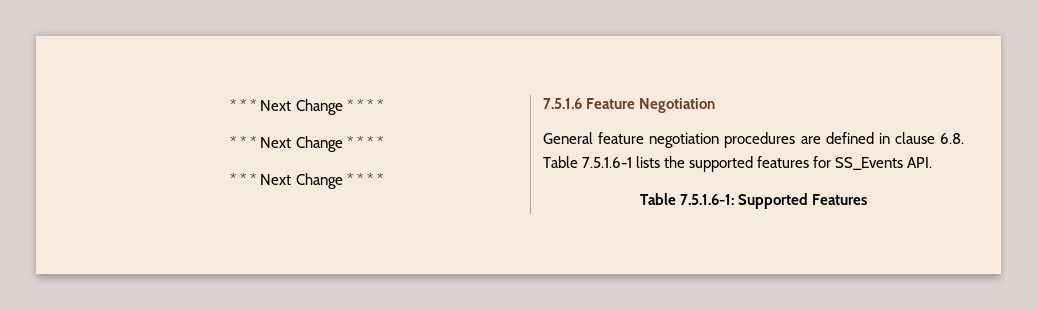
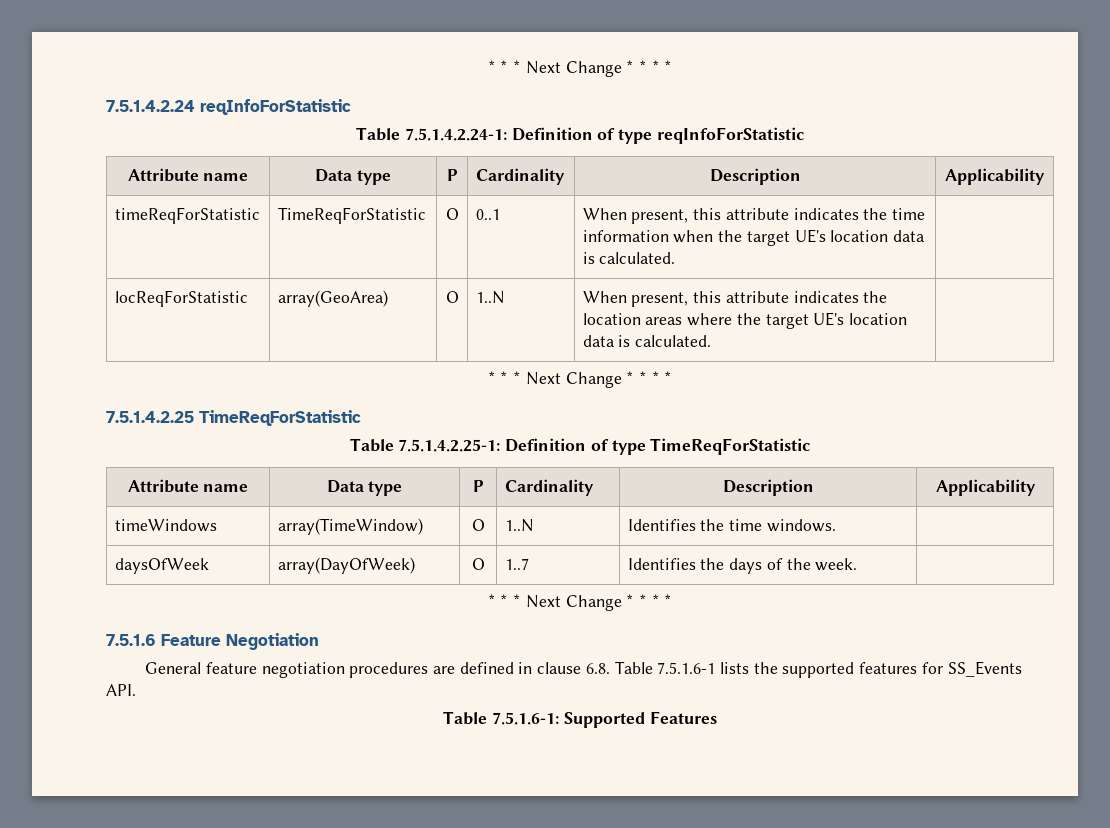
[230,99,383,115] [230,136,383,152] * * * Next Change * * * * // * * * Next Change * * * * -> [487,60,673,77] [106,99,351,115] [356,127,804,144] [127,168,249,182] [315,169,391,185] [447,169,458,181] [475,168,565,185] [709,168,801,185] [945,168,1045,185] [114,207,260,224] [277,207,426,224] [445,208,459,220] [475,209,500,220] [582,208,926,224] [582,229,926,246] [582,252,676,264] [114,290,248,307] [277,290,388,307] [445,291,459,303] [475,291,505,304] [582,291,888,307] [582,312,908,329] [582,335,712,347] [487,371,673,388] [106,410,361,426] [349,438,811,455] [127,479,249,493] [326,480,403,496] [473,480,484,492] [504,479,594,496] [722,479,814,496] [935,479,1036,496] [114,519,217,532] [277,518,423,535] [471,519,485,531] [504,519,534,532] [627,519,836,532] [114,558,209,574] [277,557,415,574] [471,558,485,570] [504,558,529,570] [627,558,858,574] * * * Next Change * * * * // 7.5.1.4.2.24 reqInfoForStatistic // Table 7.5.1.4.2.24-1: Definition of type reqInfoForStatistic // Attribute name | Data type | P | Cardinality | Description | Applicability // timeReqForStatistic | TimeReqForStatistic | O | 0..1 | When present, this attribute indicates the time information when the target UE's location data is calculated. | // locReqForStatistic | array(GeoArea) | O | 1..N | When present, this attribute indicates the location areas where the target UE's location data is calculated. | // * * * Next Change * * * * // 7.5.1.4.2.25 TimeReqForStatistic // Table 7.5.1.4.2.25-1: Definition of type TimeReqForStatistic // Attribute name | Data type | P | Cardinality | Description | Applicability // timeWindows | array(TimeWindow) | O | 1..N | Identifies the time windows. | // daysOfWeek | array(DayOfWeek) | O | 1..7 | Identifies the days of the week. |

